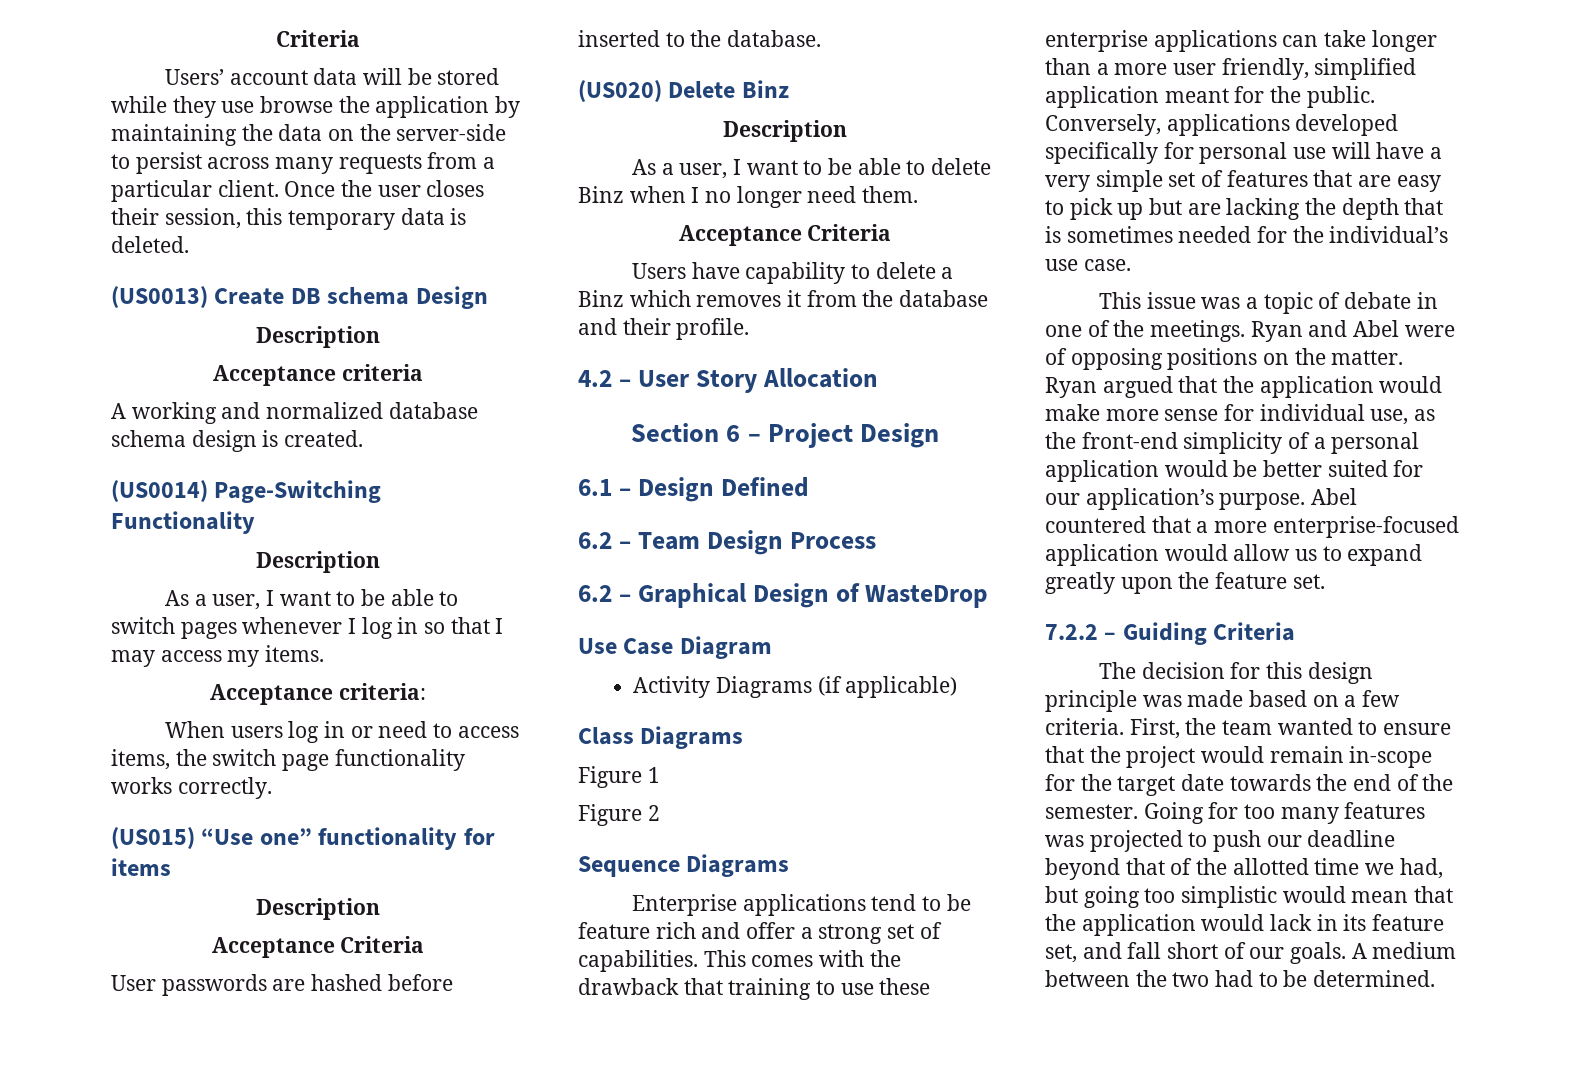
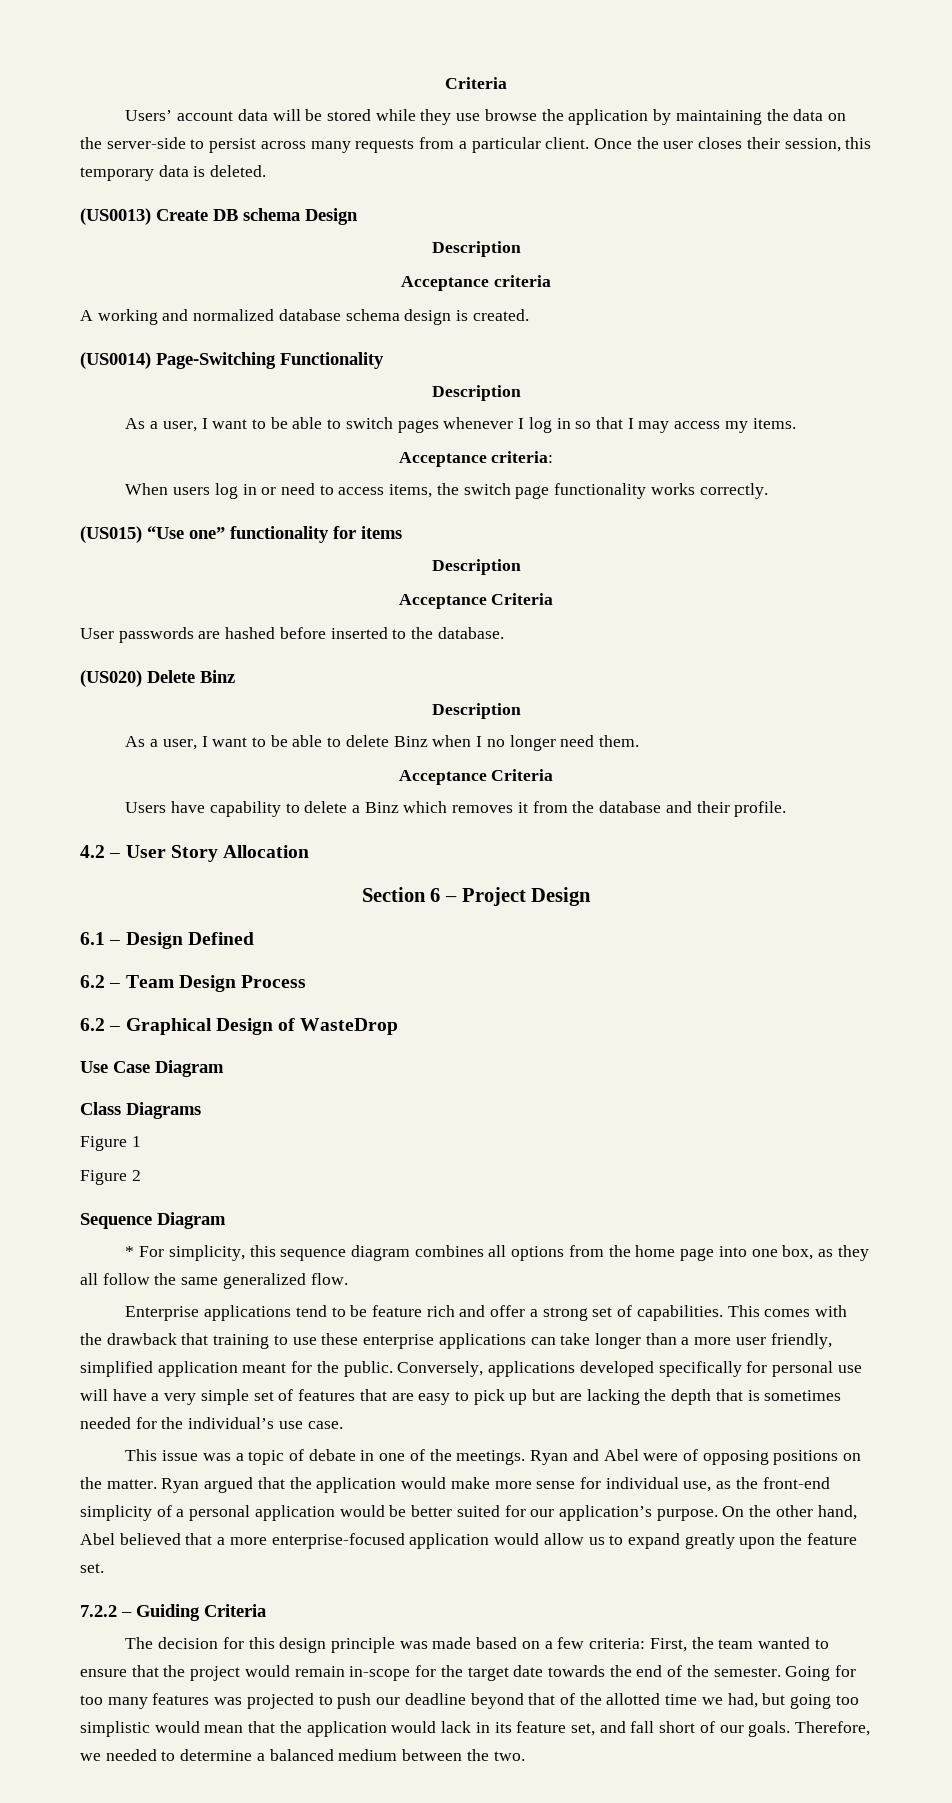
[633,676,958,698] // Activity Diagrams (if applicable) -> (224, 1068) none
[686,854,790,877] Diagrams -> [157,1212,226,1229] [125,1245,869,1261] [80,1273,348,1289] Diagram // * For simplicity, this sequence diagram combines all options from the home page into one box, as they all follow the same generalized flow.
[1311,488,1358,505] [1045,516,1146,533] Abel countered -> [722,1505,857,1520] [80,1533,181,1545] On the other hand, Abel believed
[1045,718,1124,735] criteria. -> [589,1638,646,1649] criteria:
[1351,942,1457,959] [1045,970,1436,987] A medium between the two had to be determined. -> [795,1721,871,1736] [80,1749,525,1761] Therefore, we needed to determine a balanced medium between the two.

